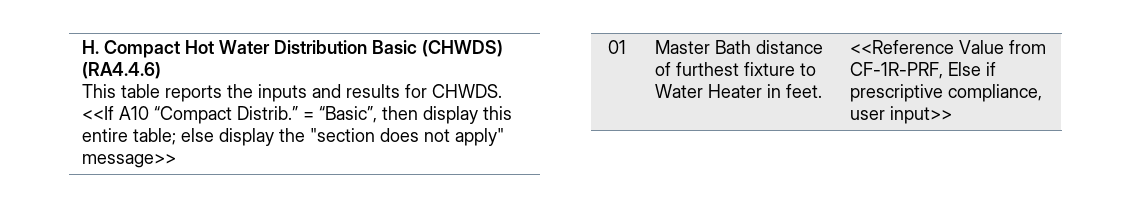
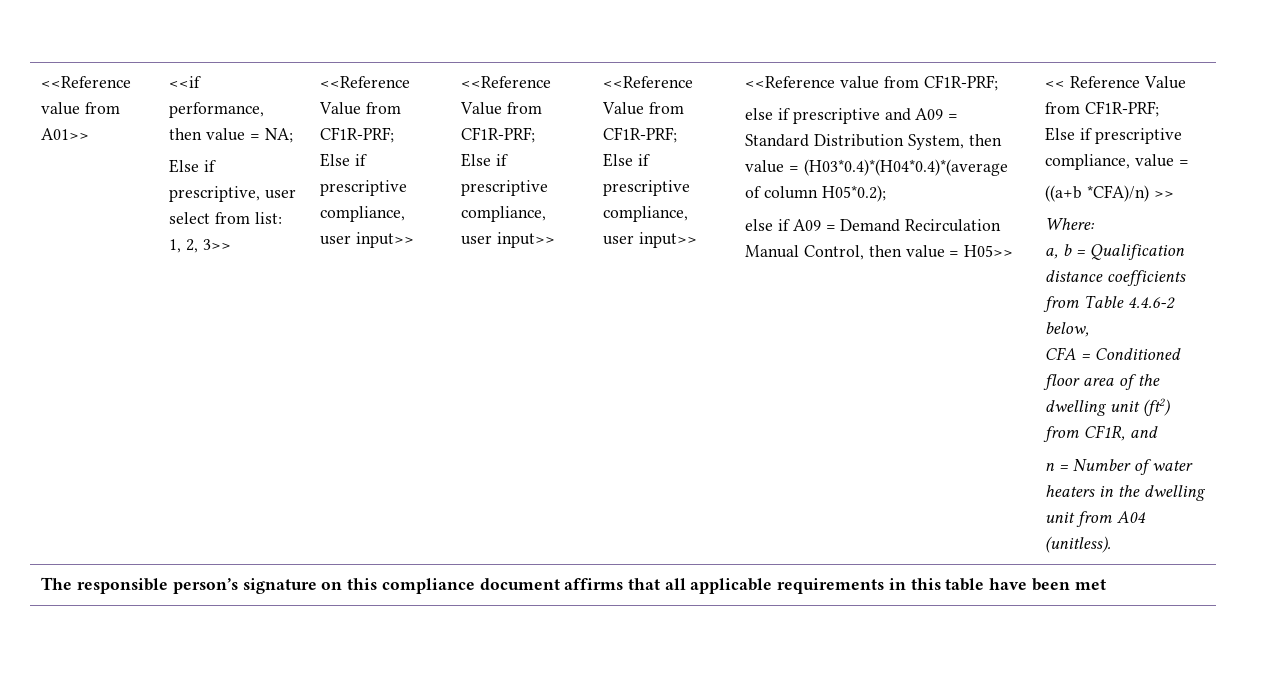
[82,40,504,58] [82,62,162,79] [82,84,503,102] [82,106,513,124] [82,128,505,146] [82,154,177,168] [608,40,626,54] [655,40,824,54] [655,62,817,76] [655,84,823,98] [850,40,1047,54] [850,62,997,79] [850,84,1043,102] [850,106,953,124] H. Compact Hot Water Distribution Basic (CHWDS) (RA4.4.6) // This table reports the inputs and results for CHWDS. <<If A10 “Compact Distrib.” = “Basic”, then display this entire table; else display the "section does not apply" message>> // 01 | Master Bath distance of furthest fixture to Water Heater in feet. | <<Reference Value from CF-1R-PRF, Else if prescriptive compliance, user input>> -> [41,76,132,88] [41,102,121,115] [41,128,90,140] [169,76,202,88] [169,102,265,118] [169,128,293,143] [169,159,217,173] [169,186,297,202] [169,212,282,224] [169,239,231,253] [320,76,411,88] [319,102,402,115] [320,127,395,143] [320,153,368,167] [320,180,408,196] [320,206,406,222] [320,232,415,248] [461,76,552,88] [460,102,543,115] [461,127,536,143] [461,153,509,167] [461,180,549,196] [461,206,547,222] [461,232,556,248] [603,76,694,88] [602,102,685,115] [603,127,678,143] [603,153,651,167] [603,180,691,196] [603,206,689,222] [603,232,698,248] [745,75,998,91] [745,108,959,124] [745,134,1002,150] [745,159,1008,176] [745,185,886,202] [745,219,1002,232] [745,245,1014,260] [1045,76,1186,89] [1045,101,1160,117] [1045,127,1182,144] [1045,154,1189,170] [1045,185,1174,202] [1045,218,1096,230] [1045,244,1185,260] [1045,270,1187,286] [1043,295,1175,312] [1045,322,1090,337] [1045,347,1181,360] [1043,374,1160,390] [1045,398,1170,416] [1043,425,1158,442] [1045,459,1194,475] [1045,485,1206,501] [1045,511,1146,527] [1045,536,1112,553] [41,577,1106,594] <<Reference value from A01>> | <<if performance, then value = NA; // Else if prescriptive, user select from list: 1, 2, 3>> | <<Reference Value from CF1R-PRF; // Else if prescriptive compliance, user input>> | <<Reference Value from CF1R-PRF; // Else if prescriptive compliance, user input>> | <<Reference Value from CF1R-PRF; // Else if prescriptive compliance, user input>> | <<Reference value from CF1R-PRF; // else if prescriptive and A09 = Standard Distribution System, then value = (H03*0.4)*(H04*0.4)*(average of column H05*0.2); // else if A09 = Demand Recirculation Manual Control, then value = H05>> | << Reference Value from CF1R-PRF; // Else if prescriptive compliance, value = // ((a+b *CFA)/n) >> // Where: // a, b = Qualification distance coefficients from Table 4.4.6-2 below, // CFA = Conditioned floor area of the dwelling unit (ft2) from CF1R, and // n = Number of water heaters in the dwelling unit from A04 (unitless). // The responsible person’s signature on this compliance document affirms that all applicable requirements in this table have been met

